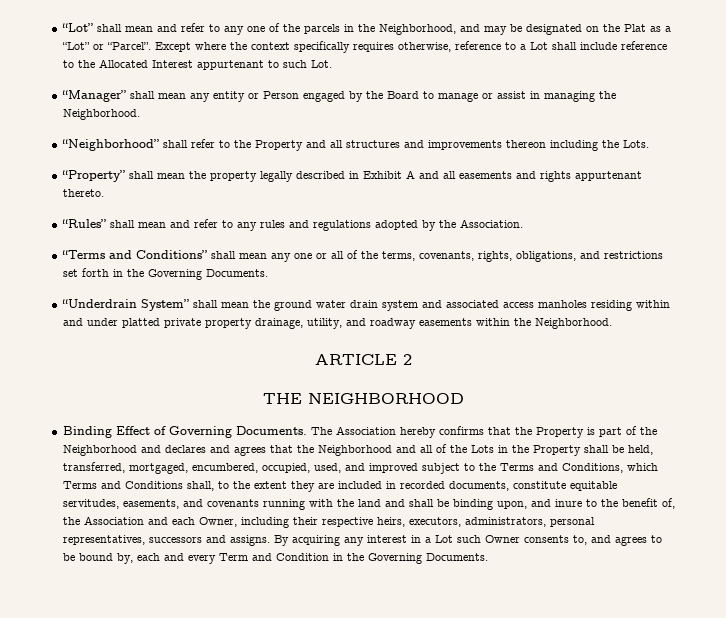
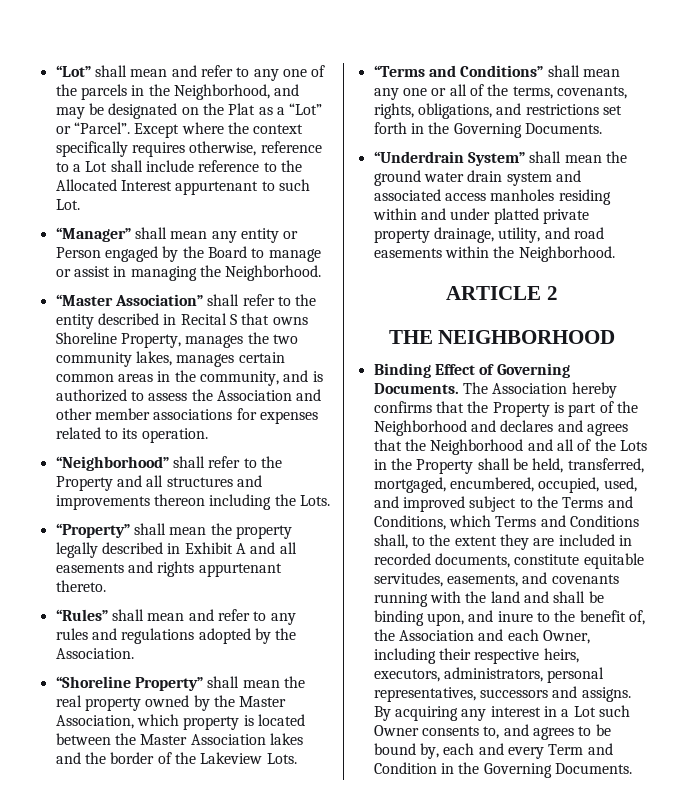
(140, 114) none -> [55,294,317,306] [55,313,308,329] [55,332,298,348] [55,351,285,367] [55,370,323,386] [55,389,322,402] [55,408,318,424] [55,427,208,443] // “Master Association” shall refer to the entity described in Recital S that owns Shoreline Property, manages the two community lakes, manages certain common areas in the community, and is authorized to assess the Association and other member associations for expenses related to its operation.
(523, 223) none -> [55,676,305,691] [55,695,287,711] [55,714,305,730] [55,733,303,745] [55,752,297,764] // “Shoreline Property” shall mean the real property owned by the Master Association, which property is located between the Master Association lakes and the border of the Lakeview Lots.
[369,318,416,329] roadway -> [573,227,604,239] road

